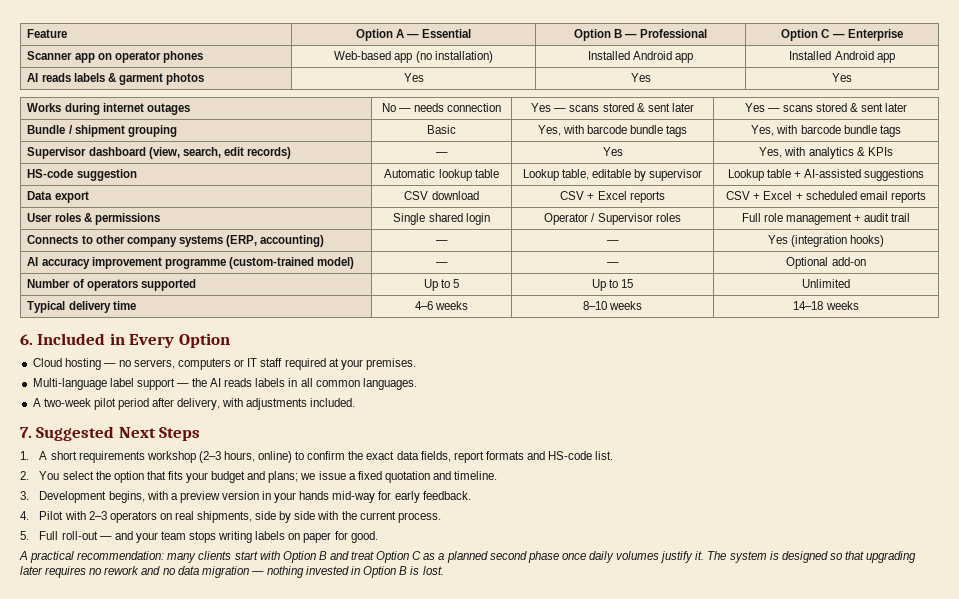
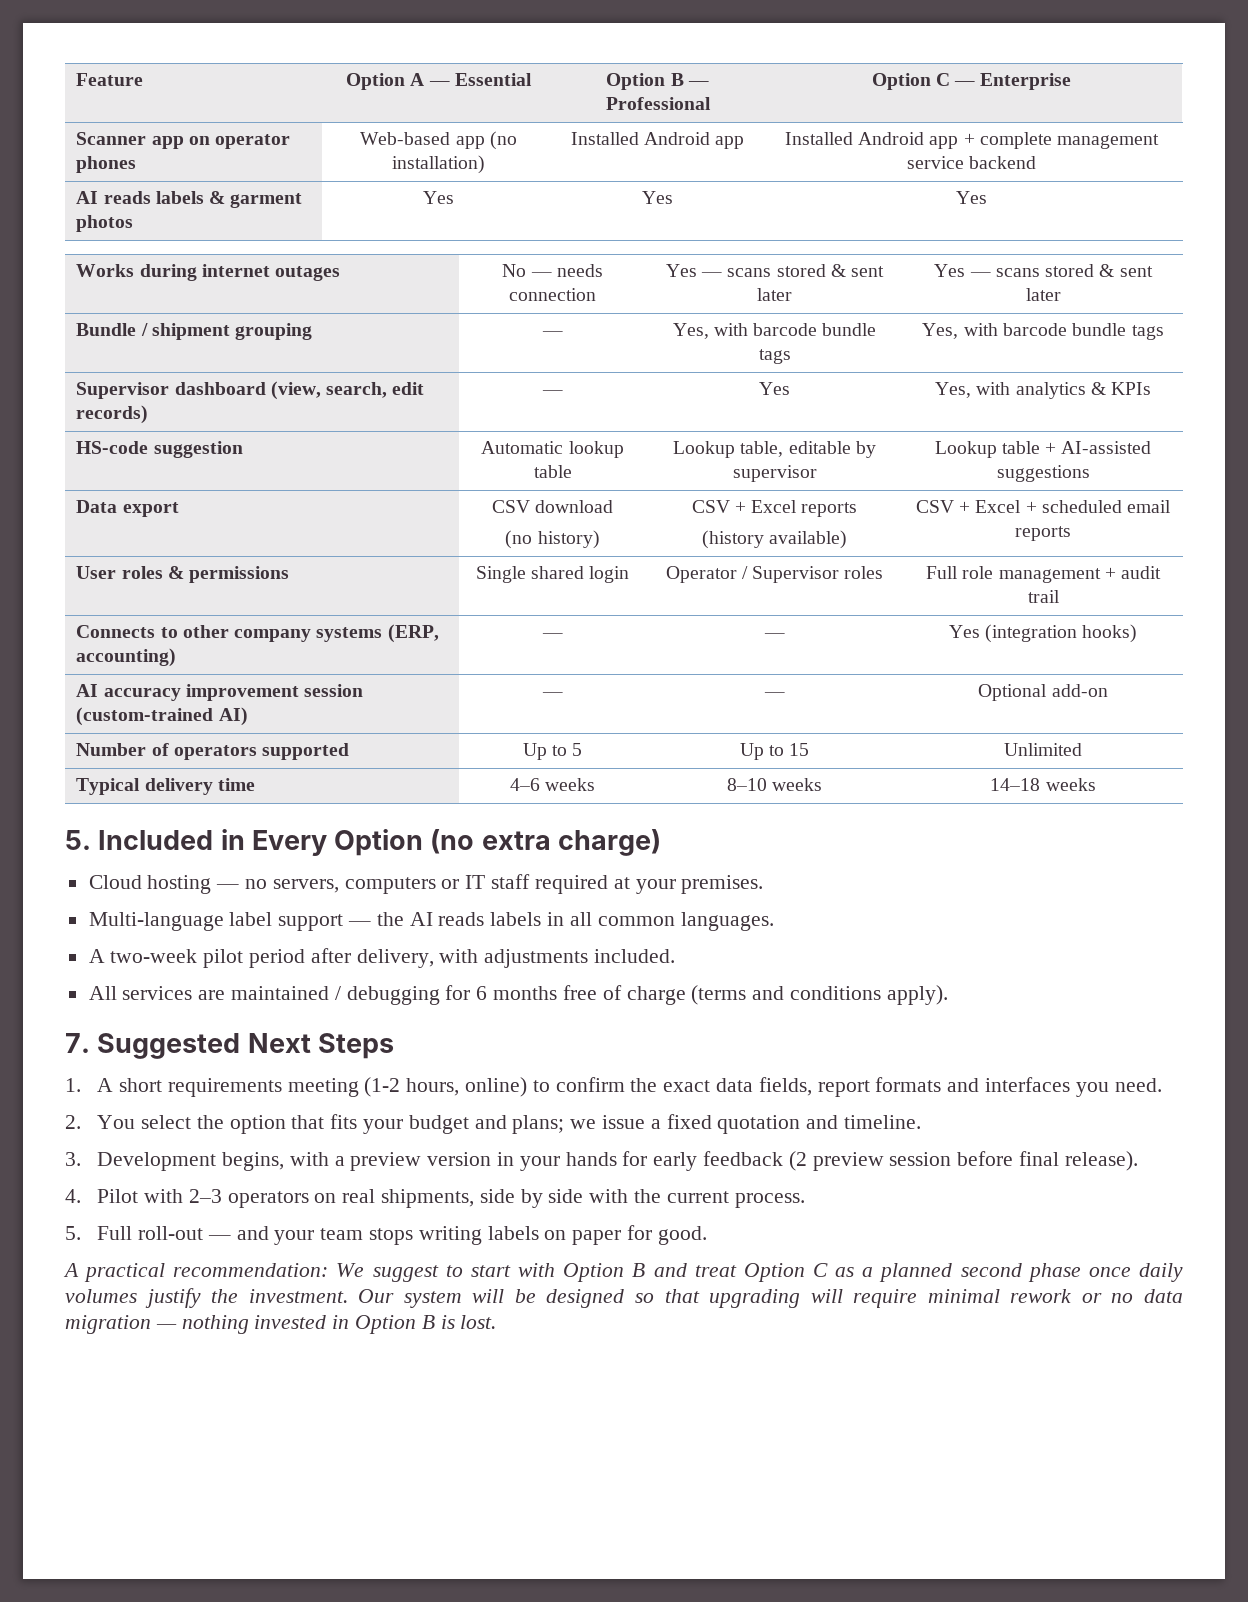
(895, 58) none -> [963,132,1160,149] [906,156,1037,169] + complete management service backend
[427,125,456,134] Basic -> [541,331,563,336] —
(479, 195) none -> [505,530,600,549] // (no history)
(665, 197) none -> [701,530,848,549] // (history available)
[164,257,355,269] programme (custom-trained model) -> [304,684,364,697] [76,707,248,726] session (custom-trained AI)
[20,334,33,345] 6. -> [65,830,91,850] 5.
(230, 340) none -> [430,829,662,856] (no extra charge)
(356, 402) none -> [88,985,948,1005] // All services are maintained / debugging for 6 months free of charge (terms and conditions apply).
[146,451,221,463] workshop (2–3 -> [287,1077,401,1097] meeting (1-2
[548,451,614,460] HS-code list. -> [985,1077,1162,1097] interfaces you need.
[332,491,376,503] mid-way -> (617, 1159) none
[422,491,471,500] feedback. -> [703,1151,1138,1171] feedback (2 preview session before final release).
[167,551,232,563] many clients -> [336,1263,463,1282] We suggest to
[695,551,917,563] [20,566,161,578] it. The system is designed so that upgrading later requires no rework and -> [211,1289,1102,1308] the investment. Our system will be designed so that upgrading will require minimal rework or

